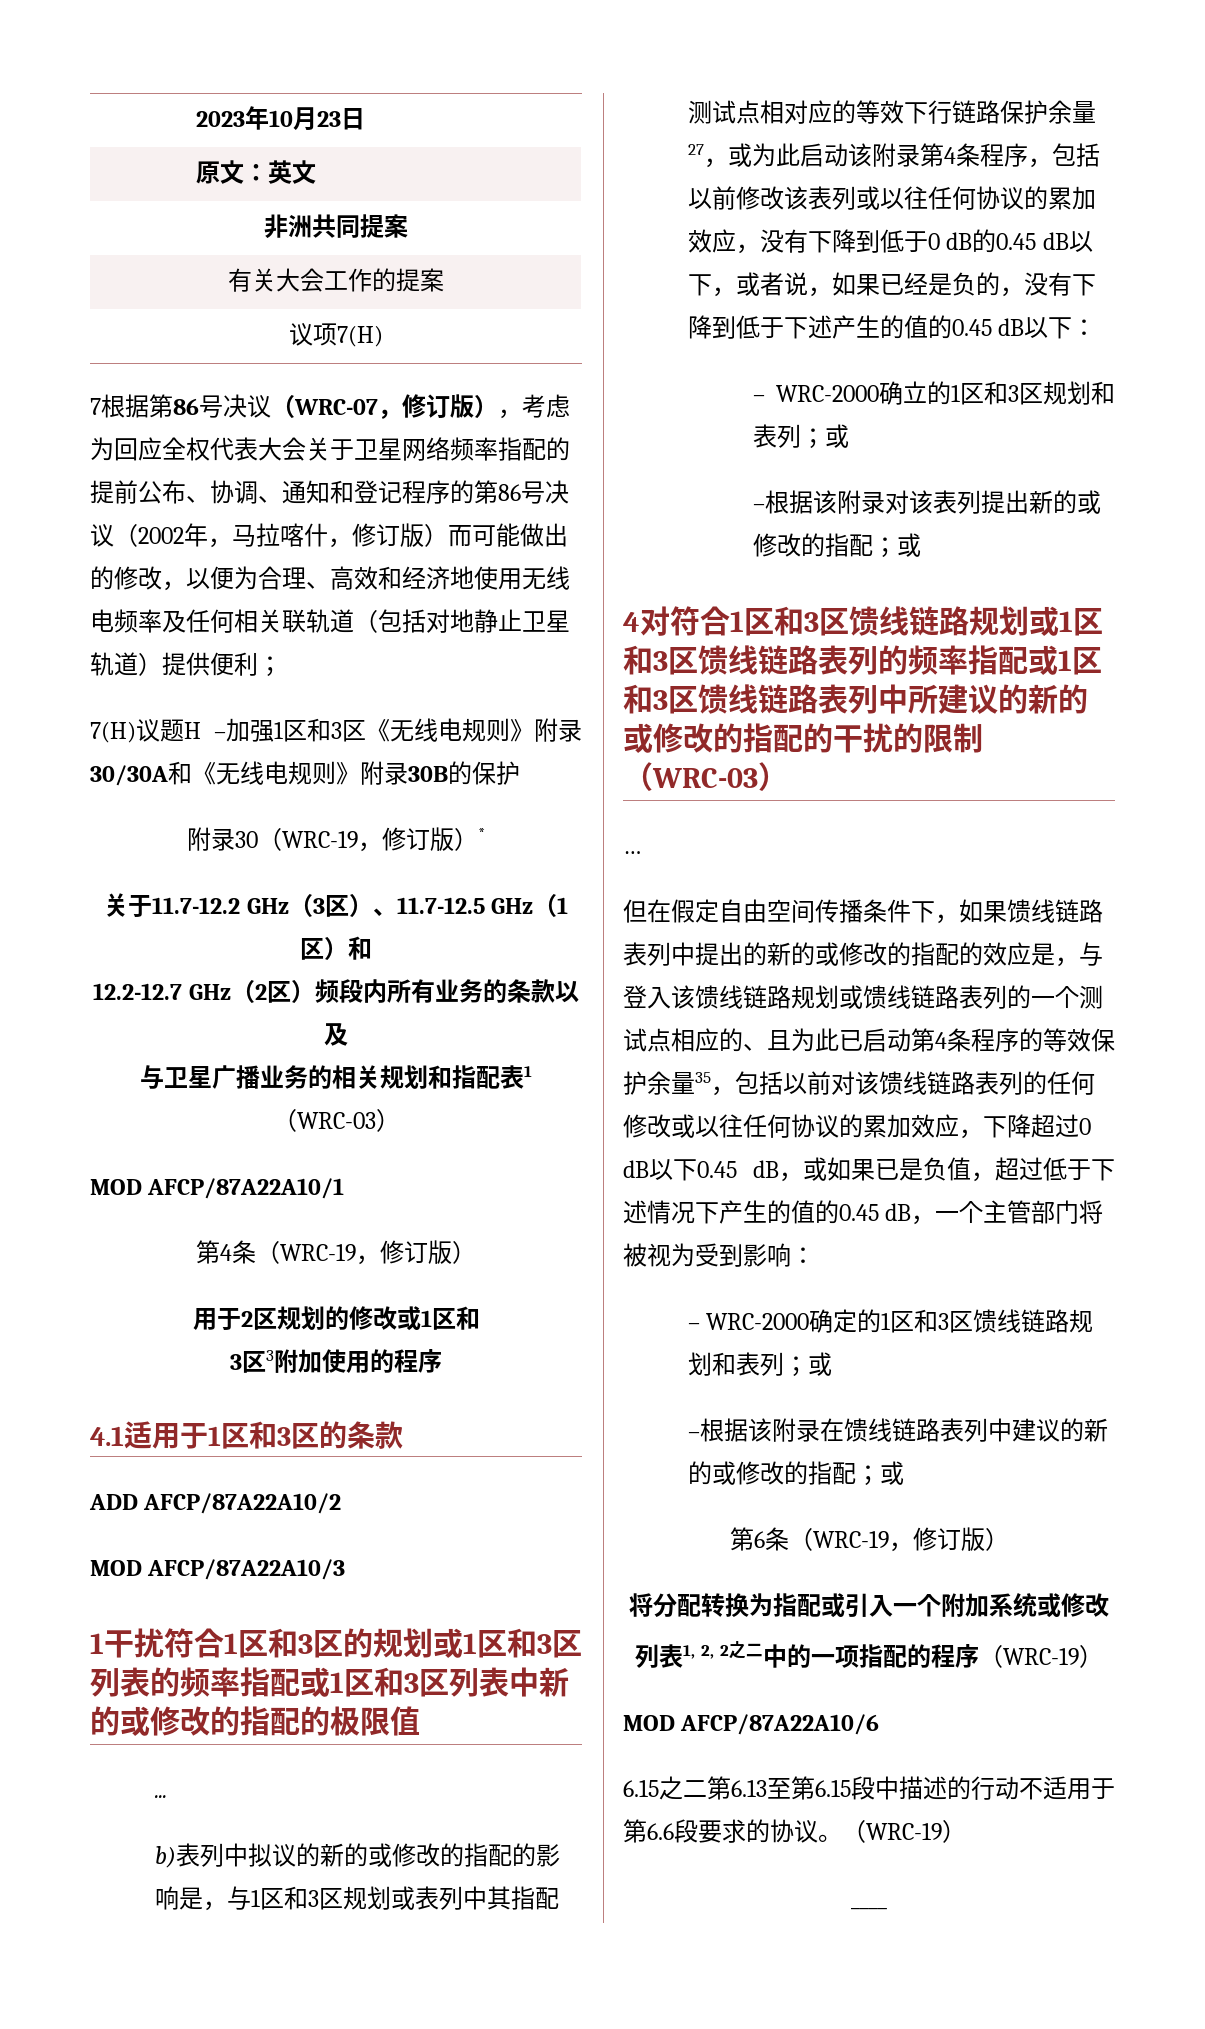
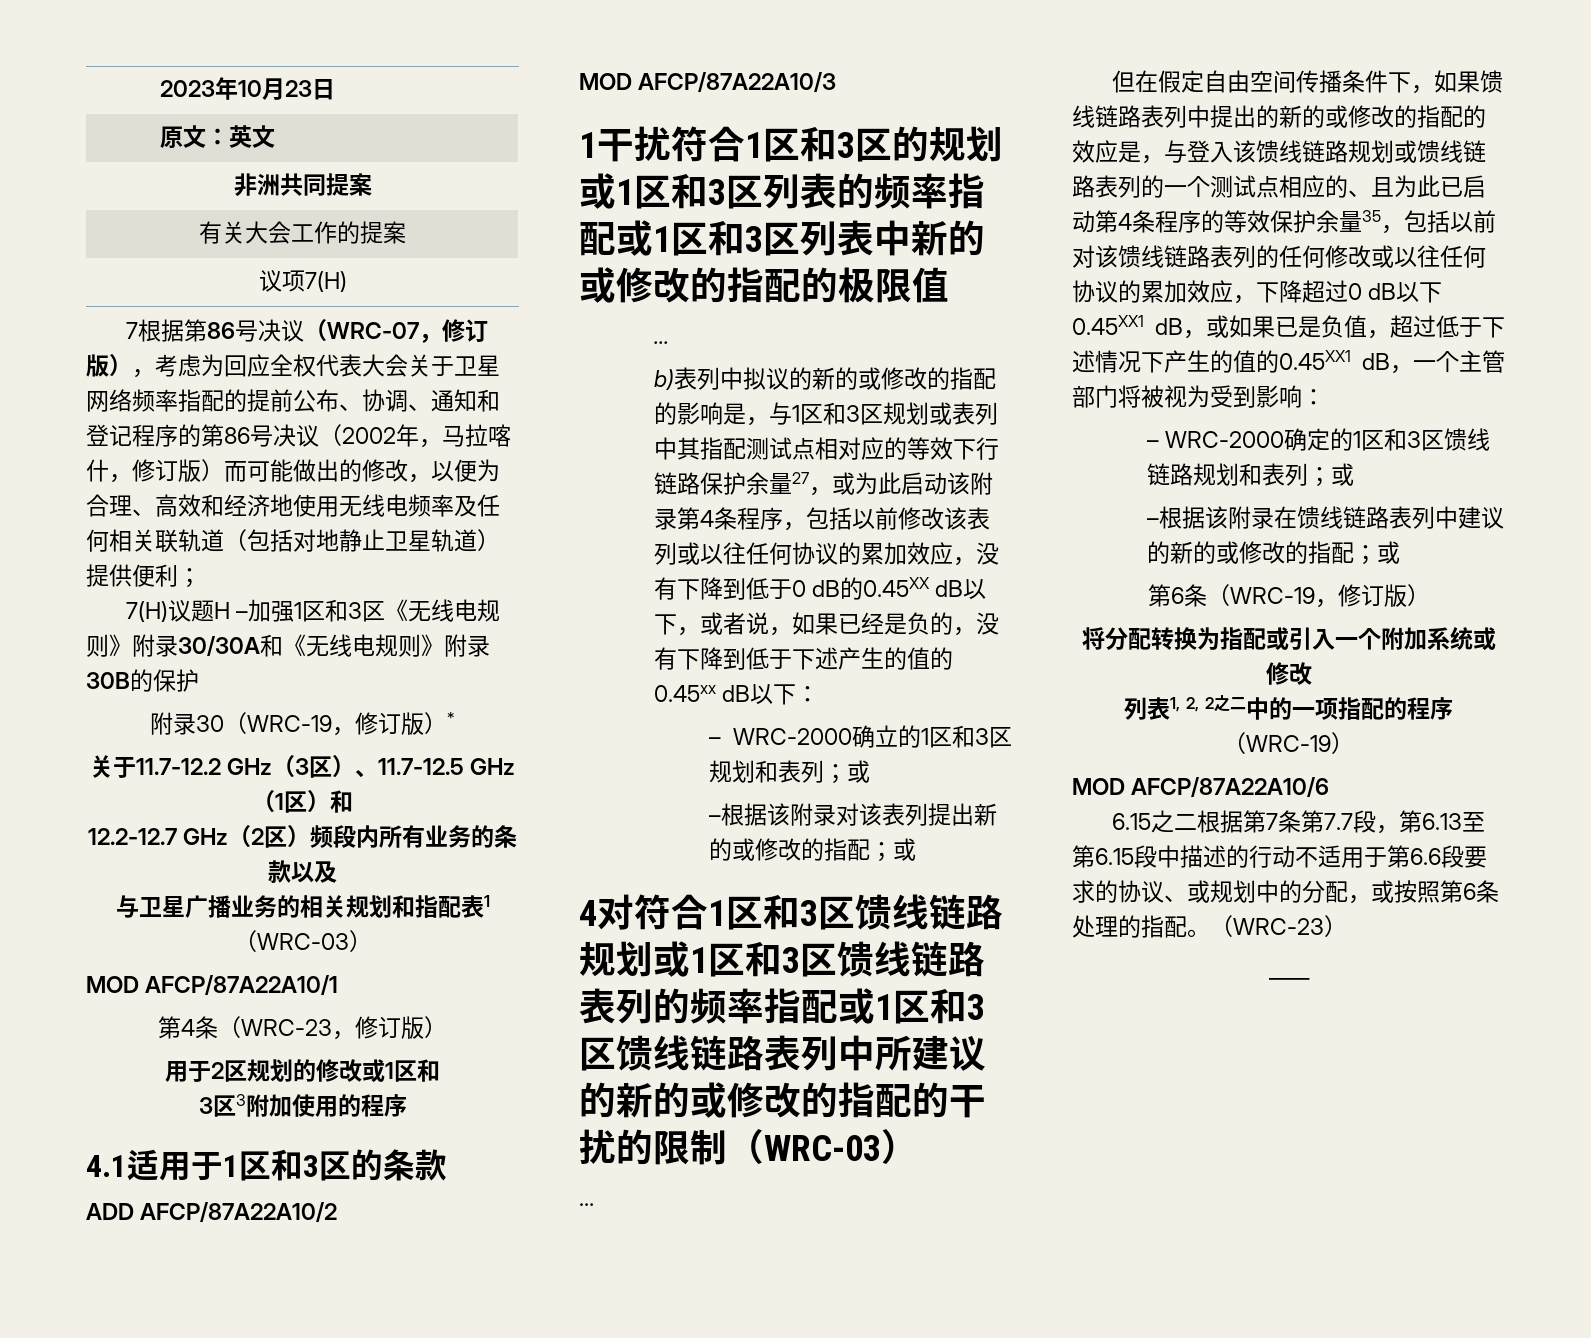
[280,1244,356,1261] WRC-19 -> [241,1019,332,1036] WRC-23
[996,233,1037,250] 0.45 -> [863,577,931,597] 0.45XX
[951,319,992,336] 0.45 -> [653,685,716,702] 0.45xx
[697,1161,737,1178] 0.45 -> [1072,315,1144,335] 0.45XX1
[839,1204,879,1221] 0.45 -> [1279,350,1351,370] 0.45XX1
(707, 1788) none -> [1196,810,1399,834] 根据第7条第7.7段，
[818,1820,942,1843] 。（WRC-19 -> [1164,880,1499,904] [1072,915,1324,938] 、或规划中的分配，或按照第6条处理的指配。（WRC-23

